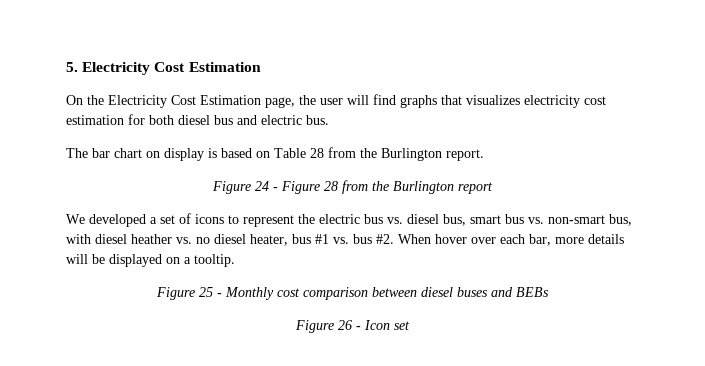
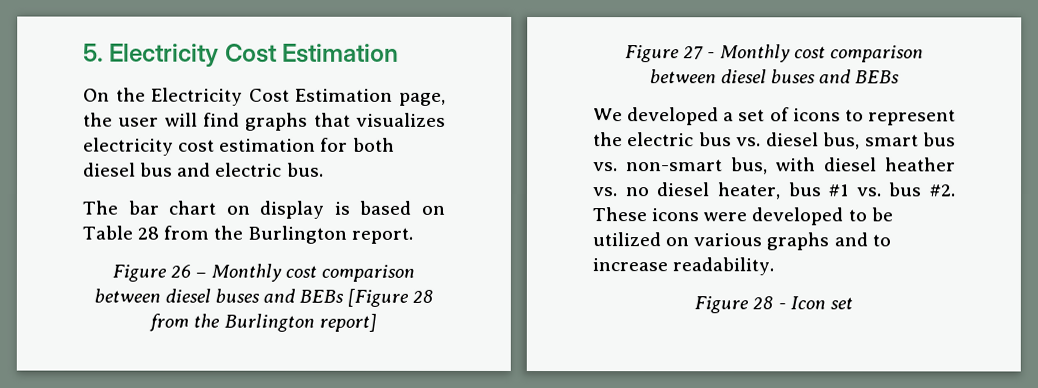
[255,180,493,194] 24 - Figure 28 from the Burlington report -> [170,263,415,282] [93,288,434,307] [149,313,377,332] [625,44,924,63] [649,69,901,84] 26 – Monthly cost comparison between diesel buses and BEBs [Figure 28 from the Burlington report] // Figure 27 - Monthly cost comparison between diesel buses and BEBs
[398,234,624,246] [66,254,235,267] [156,287,549,300] [295,320,352,333] When hover over each bar, more details will be displayed on a tooltip. // Figure 25 - Monthly cost comparison between diesel buses and BEBs // Figure 26 -> [592,207,893,226] [592,232,891,251] [592,257,775,276] [694,296,774,314] These icons were developed to be utilized on various graphs and to increase readability. // Figure 28

